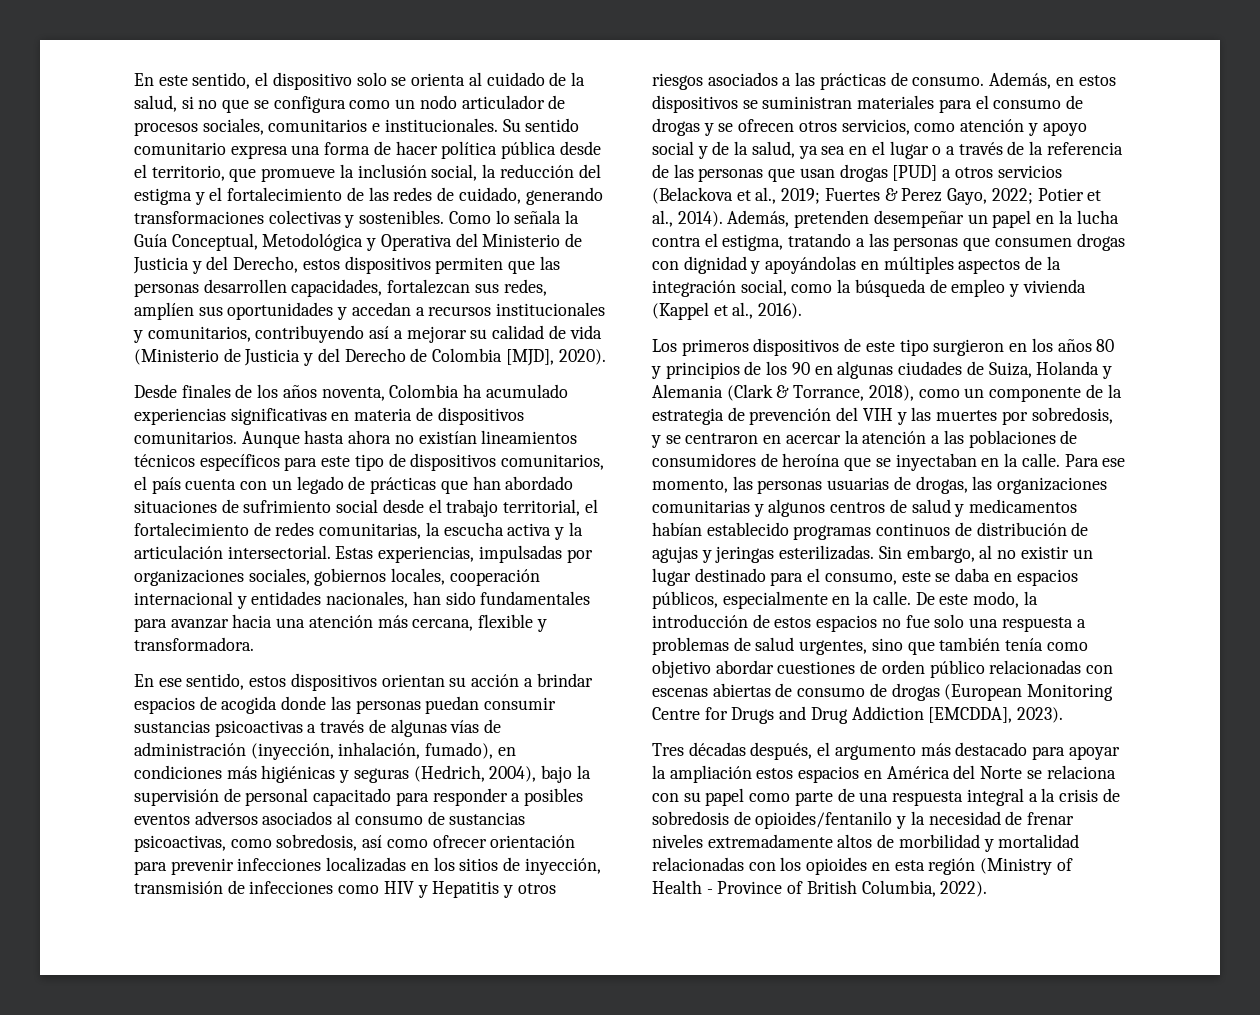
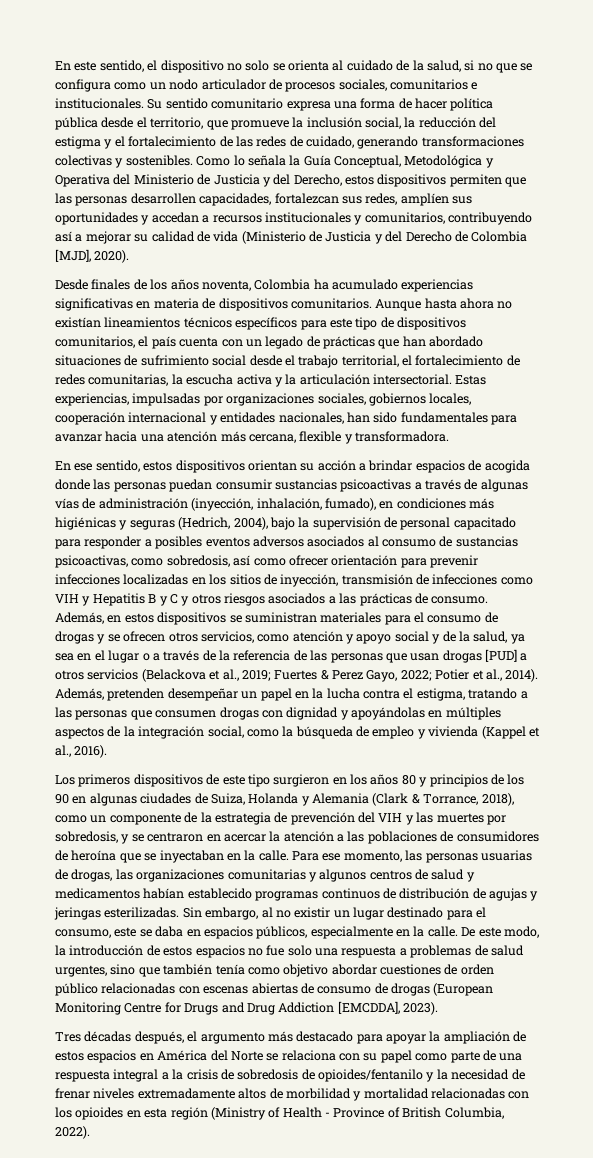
(352, 81) none -> [226,63,242,71] no
[383,881,414,894] HIV -> [55,594,79,603] VIH
(500, 889) none -> [148,594,178,606] B y C
(752, 774) none -> [513,1031,527,1042] de

